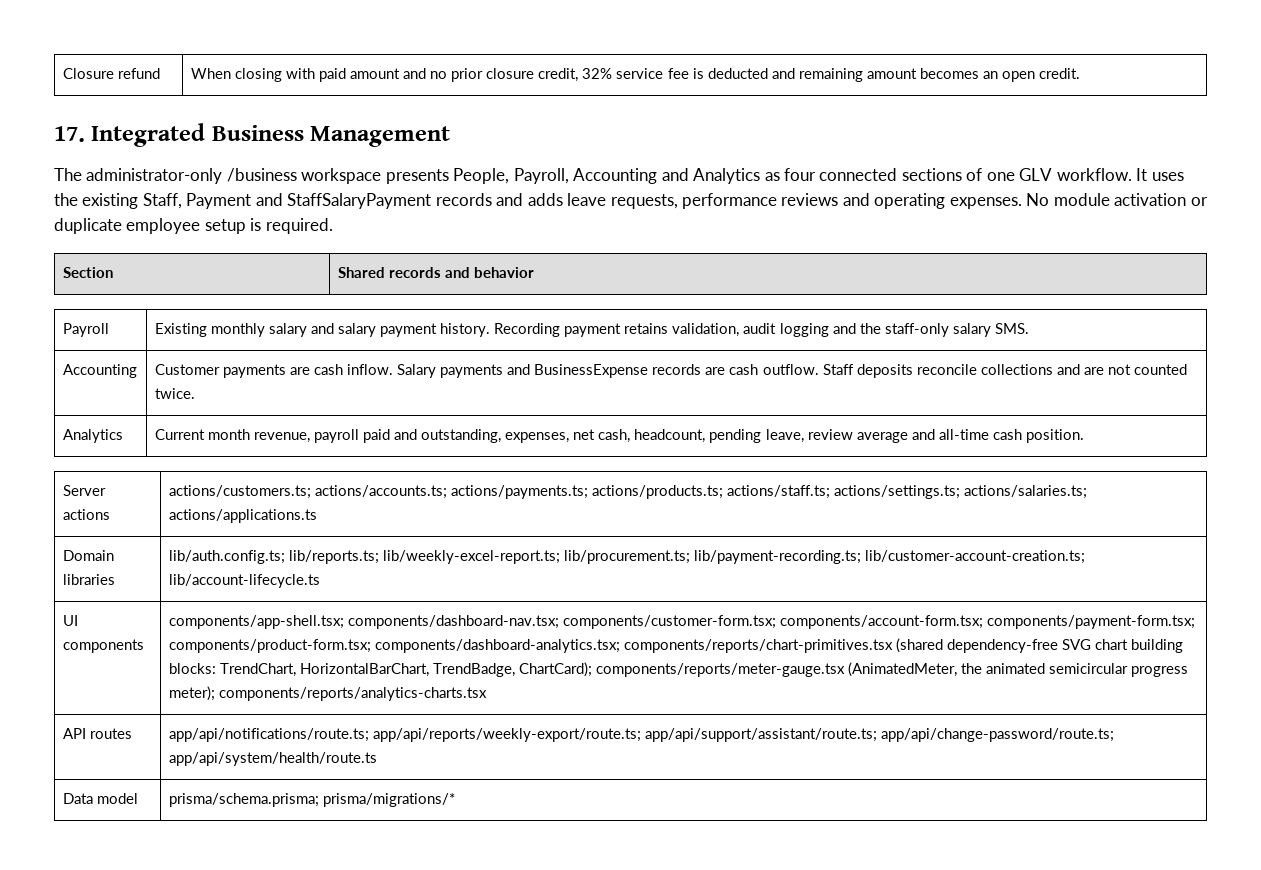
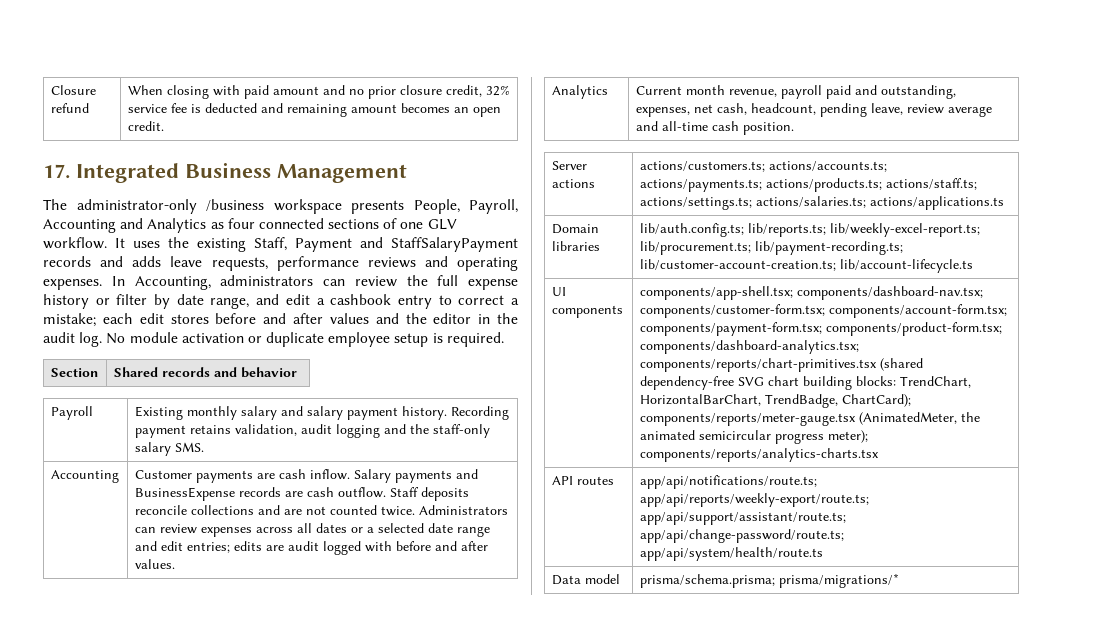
(1022, 203) none -> [111,275,518,290] [43,294,519,309] [43,313,518,327] [43,332,103,347] In Accounting, administrators can review the full expense history or filter by date range, and edit a cashbook entry to correct a mistake; each edit stores before and after values and the editor in the audit log.
(195, 393) none -> [418,505,508,515] [134,523,490,537] [134,541,488,555] [134,559,175,569] Administrators can review expenses across all dates or a selected date range and edit entries; edits are audit logged with before and after values.

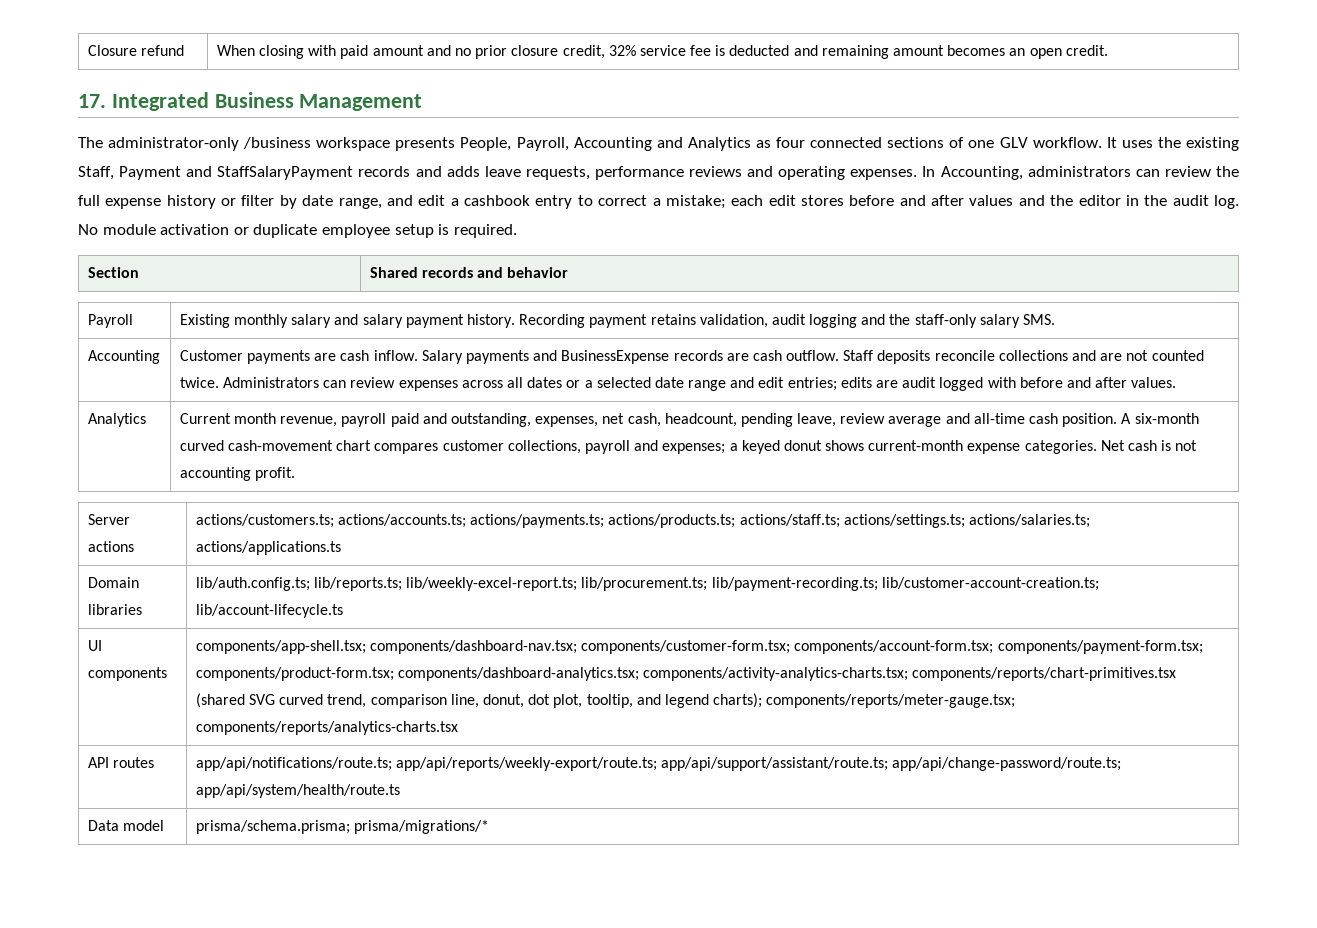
(794, 128) none -> [1121,413,1199,424] [179,440,1198,454] [179,467,296,481] A six-month curved cash-movement chart compares customer collections, payroll and expenses; a keyed donut shows current-month expense categories. Net cash is not accounting profit.
(859, 347) none -> [643,667,909,681] components/activity-analytics-charts.tsx;
[639,376,971,390] [639,394,911,408] [639,412,980,426] [639,430,868,444] dependency-free SVG chart building blocks: TrendChart, HorizontalBarChart, TrendBadge, ChartCard); components/reports/meter-gauge.tsx (AnimatedMeter, the animated semicircular progress meter); -> [249,693,1016,708] SVG curved trend, comparison line, donut, dot plot, tooltip, and legend charts); components/reports/meter-gauge.tsx;

